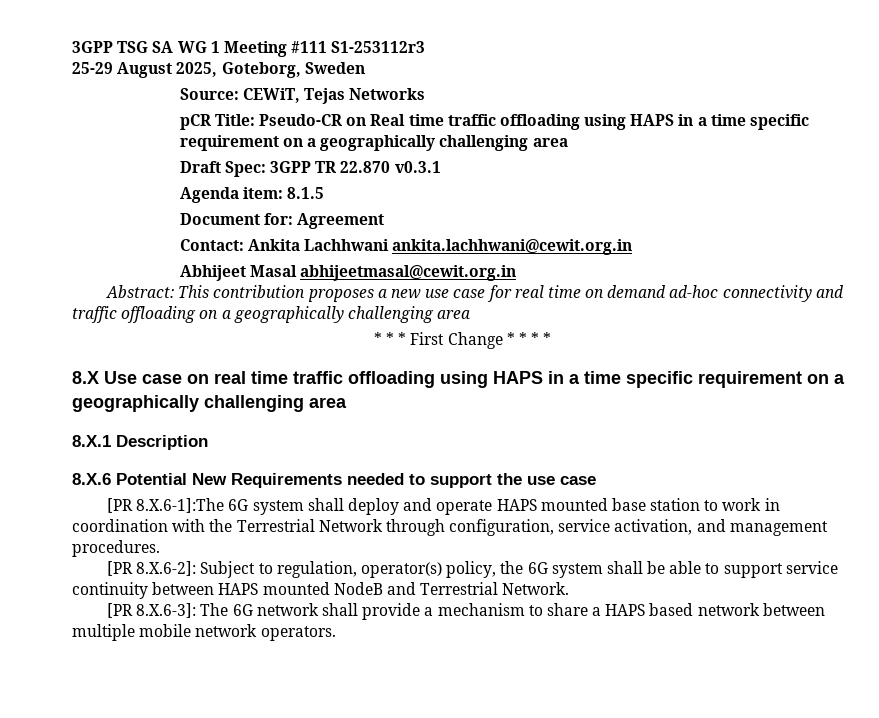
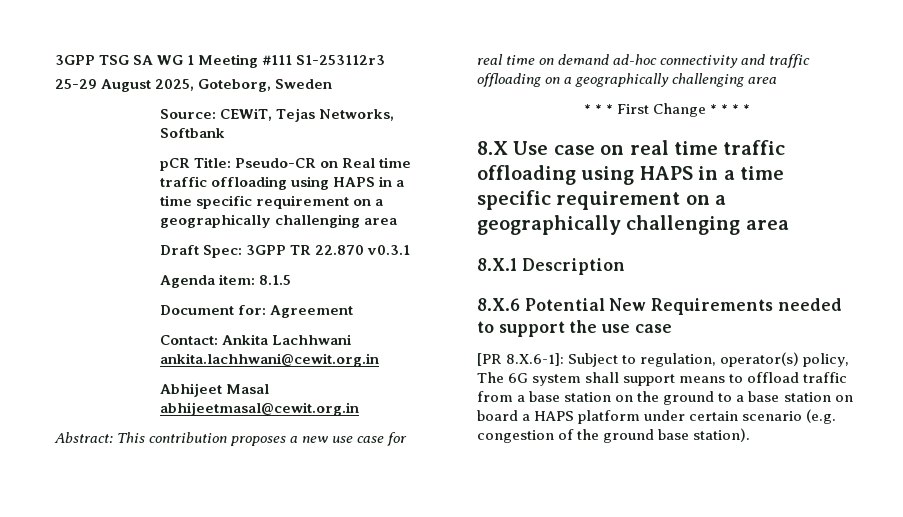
[349,88,426,100] Networks -> [319,109,395,121] [160,128,226,138] Networks, Softbank
[136,498,780,515] [72,519,828,536] [72,540,160,557] [107,561,197,576] 8.X.6-1]:The 6G system shall deploy and operate HAPS mounted base station to work in coordination with the Terrestrial Network through configuration, service activation, and management procedures. // [PR 8.X.6-2]: -> [506,353,565,366] 8.X.6-1]:
[500,561,838,578] [72,582,570,599] [107,603,825,620] [72,624,336,641] the 6G system shall be able to support service continuity between HAPS mounted NodeB and Terrestrial Network. // [PR 8.X.6-3]: The 6G network shall provide a mechanism to share a HAPS based network between multiple mobile network operators. -> [477,372,848,386] [477,391,853,405] [477,409,837,424] [477,428,751,443] The 6G system shall support means to offload traffic from a base station on the ground to a base station on board a HAPS platform under certain scenario (e.g. congestion of the ground base station).

